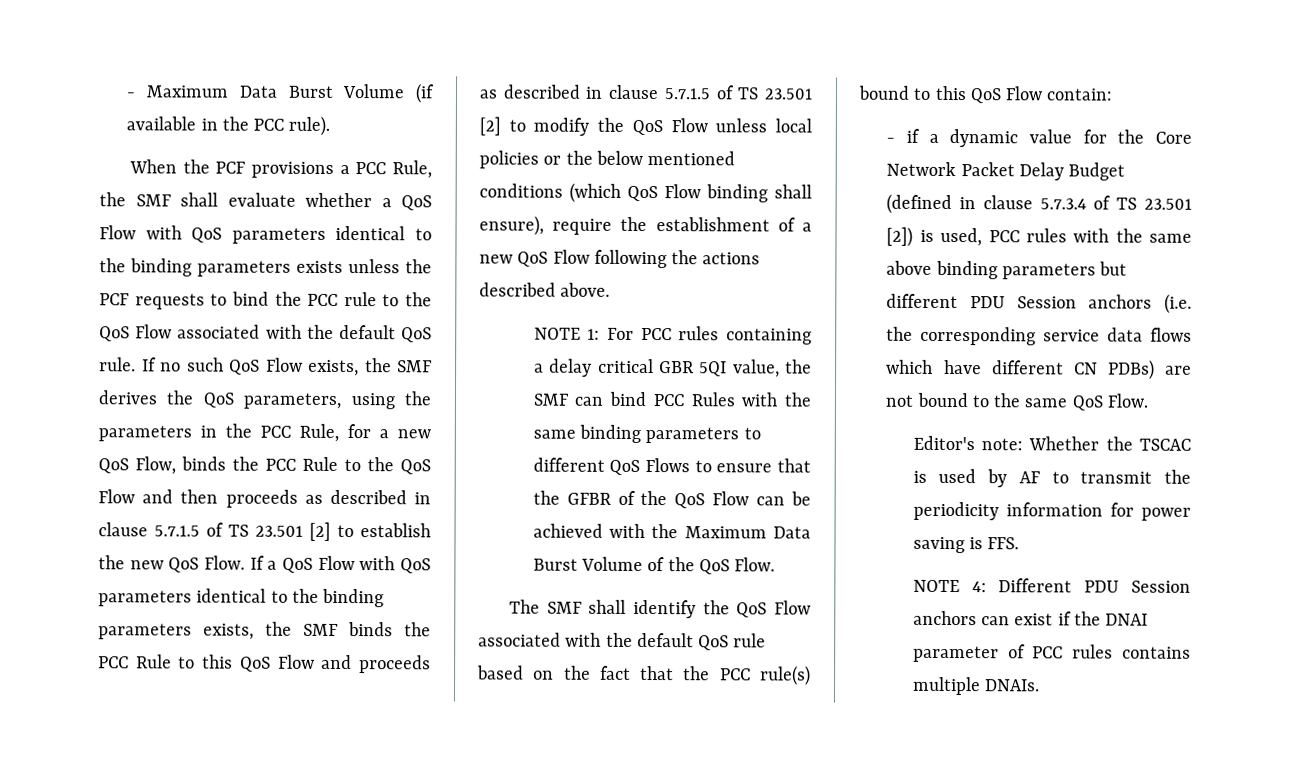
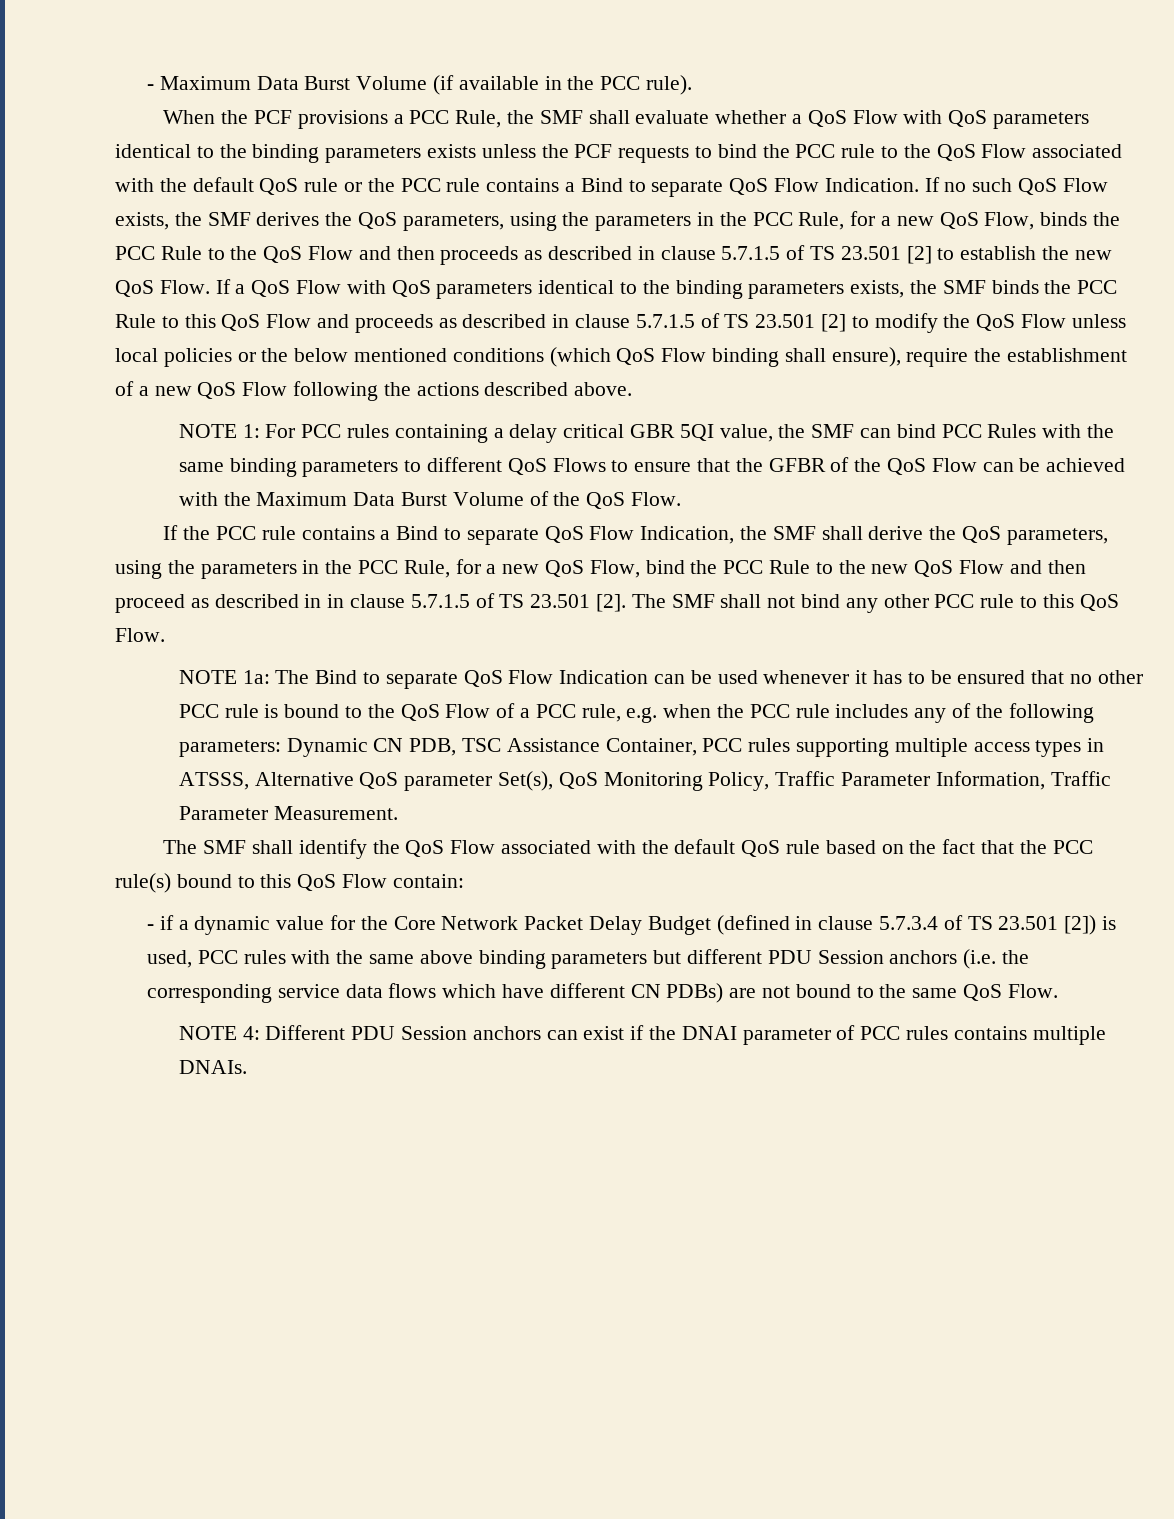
[99,357,136,372] rule. -> [304,178,919,197] rule or the PCC rule contains a Bind to separate QoS Flow Indication.
(776, 564) none -> [163,525,1108,545] [115,559,1086,579] [115,593,1119,613] [115,628,165,642] [178,670,1143,689] [178,703,1094,723] [178,738,1105,757] [178,771,1111,791] [178,806,398,820] // If the PCC rule contains a Bind to separate QoS Flow Indication, the SMF shall derive the QoS parameters, using the parameters in the PCC Rule, for a new QoS Flow, bind the PCC Rule to the new QoS Flow and then proceed as described in in clause 5.7.1.5 of TS 23.501 [2]. The SMF shall not bind any other PCC rule to this QoS Flow. // NOTE 1a: The Bind to separate QoS Flow Indication can be used whenever it has to be ensured that no other PCC rule is bound to the QoS Flow of a PCC rule, e.g. when the PCC rule includes any of the following parameters: Dynamic CN PDB, TSC Assistance Container, PCC rules supporting multiple access types in ATSSS, Alternative QoS parameter Set(s), QoS Monitoring Policy, Traffic Parameter Information, Traffic Parameter Measurement.
[912,435,1191,451] [912,468,1191,488] [912,501,1191,521] [912,536,1020,554] // Editor's note: Whether the TSCAC is used by AF to transmit the periodicity information for power saving is FFS. -> (1058, 991) none

